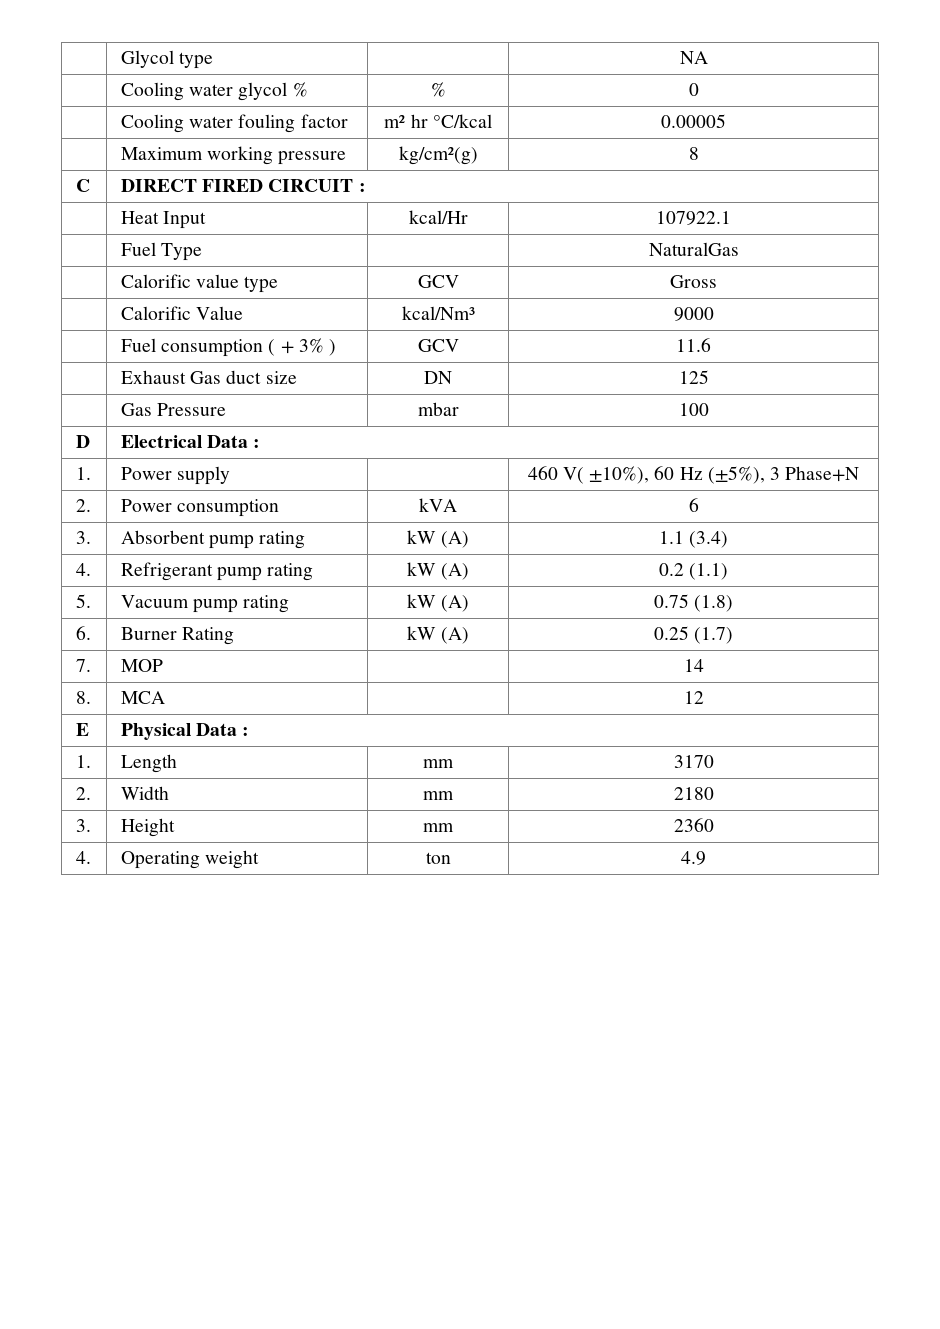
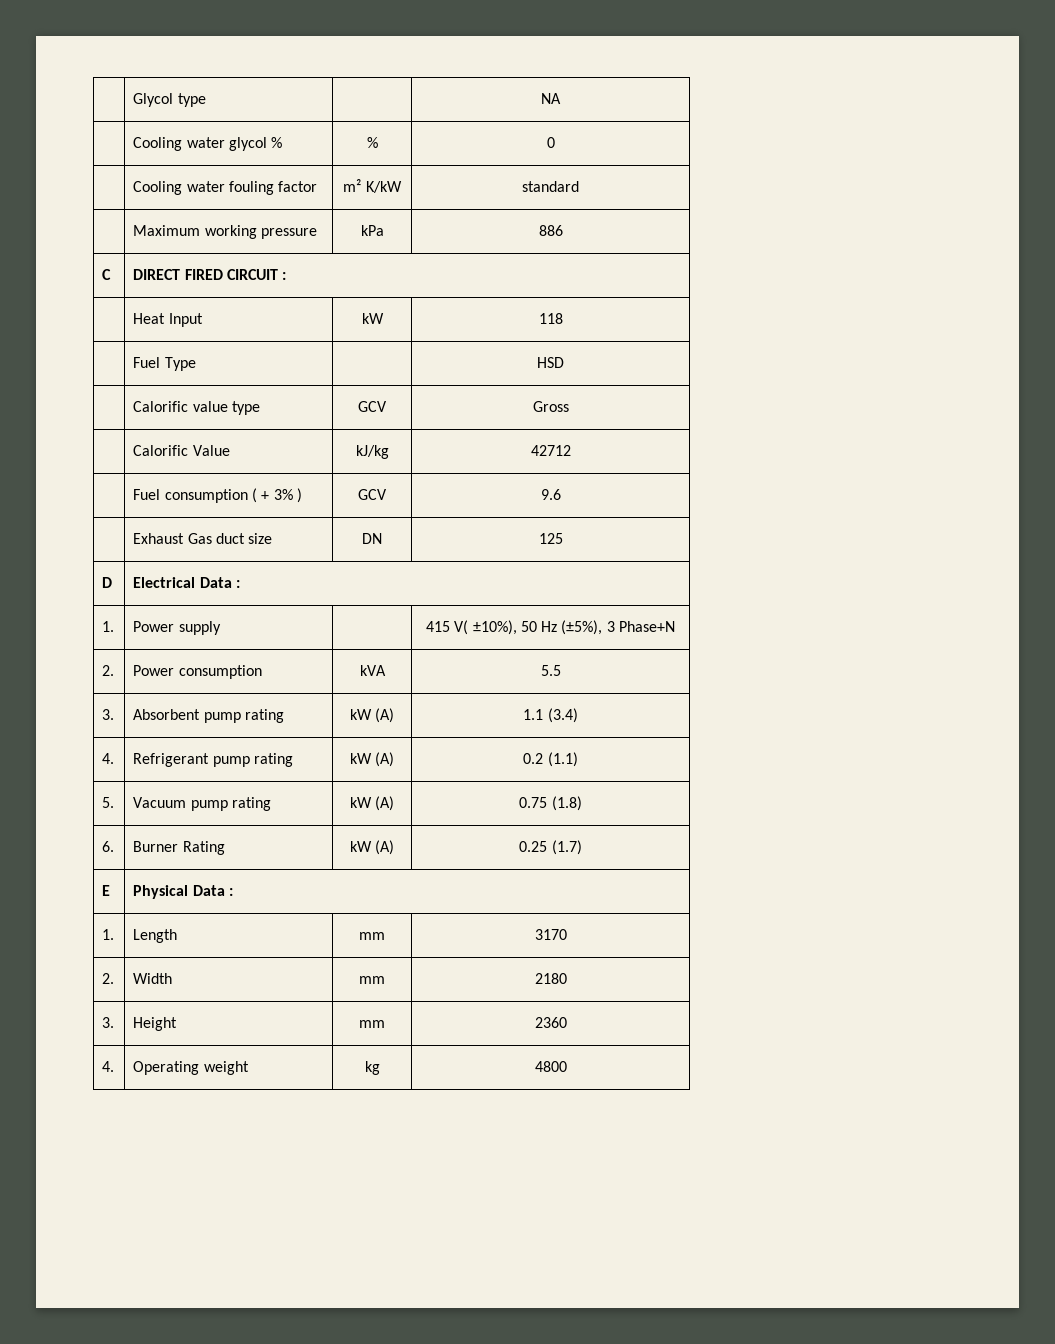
[410,114,492,128] [661,114,726,128] hr °C/kcal | 0.00005 -> [365,181,402,193] [522,181,579,192] K/kW | standard
[398,146,478,165] [688,147,699,160] kg/cm²(g) | 8 -> [360,225,384,236] [538,225,563,236] kPa | 886
[408,210,468,224] [656,211,731,225] kcal/Hr | 107922.1 -> [361,313,384,324] [538,313,563,324] kW | 118
[648,242,739,256] NaturalGas -> [537,357,564,368] HSD
[401,306,475,320] [673,307,714,321] kcal/Nm³ | 9000 -> [355,445,389,459] [530,445,571,456] kJ/kg | 42712
[676,338,711,352] 11.6 -> [540,489,561,500] 9.6
[120,403,227,416] [417,402,459,416] [678,403,709,416] // | Gas Pressure | mbar | 100 -> (563, 538) none
[527,466,558,480] 460 -> [425,621,450,632] 415
[654,466,675,480] 60 -> [520,621,537,632] 50
[688,498,699,512] 6 -> [540,665,561,676] 5.5
[75,659,91,672] [120,659,163,672] [683,659,704,672] [75,691,91,704] [120,691,165,704] [683,691,704,704] // 7. | MOP | | 14 // 8. | MCA | | 12 -> (582, 847) none
[425,852,451,864] [681,851,706,865] ton | 4.9 -> [364,1061,380,1075] [534,1061,567,1072] kg | 4800

